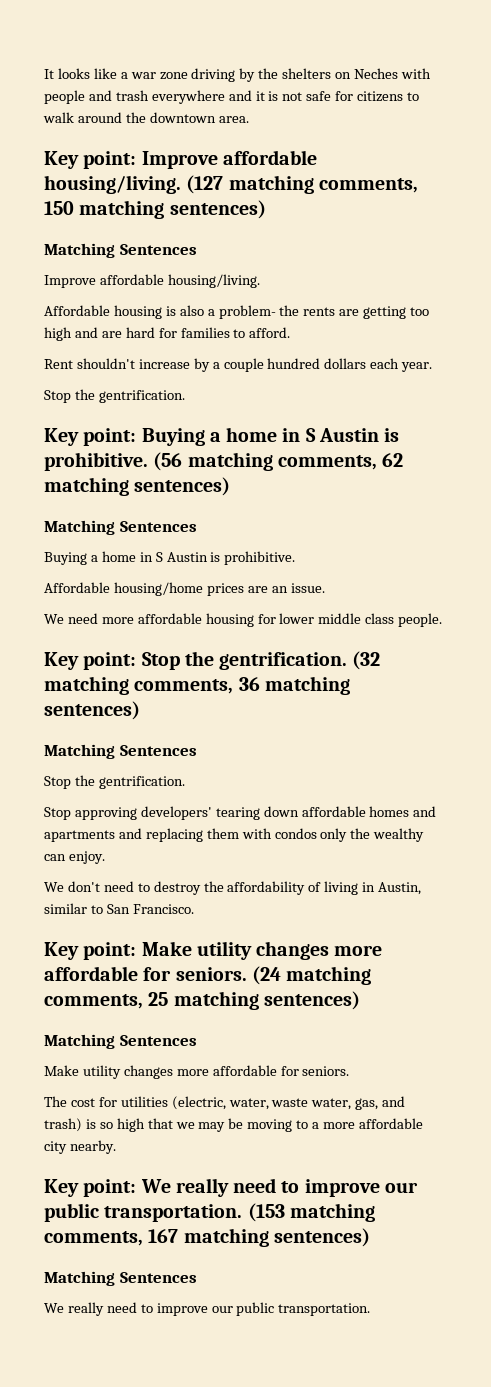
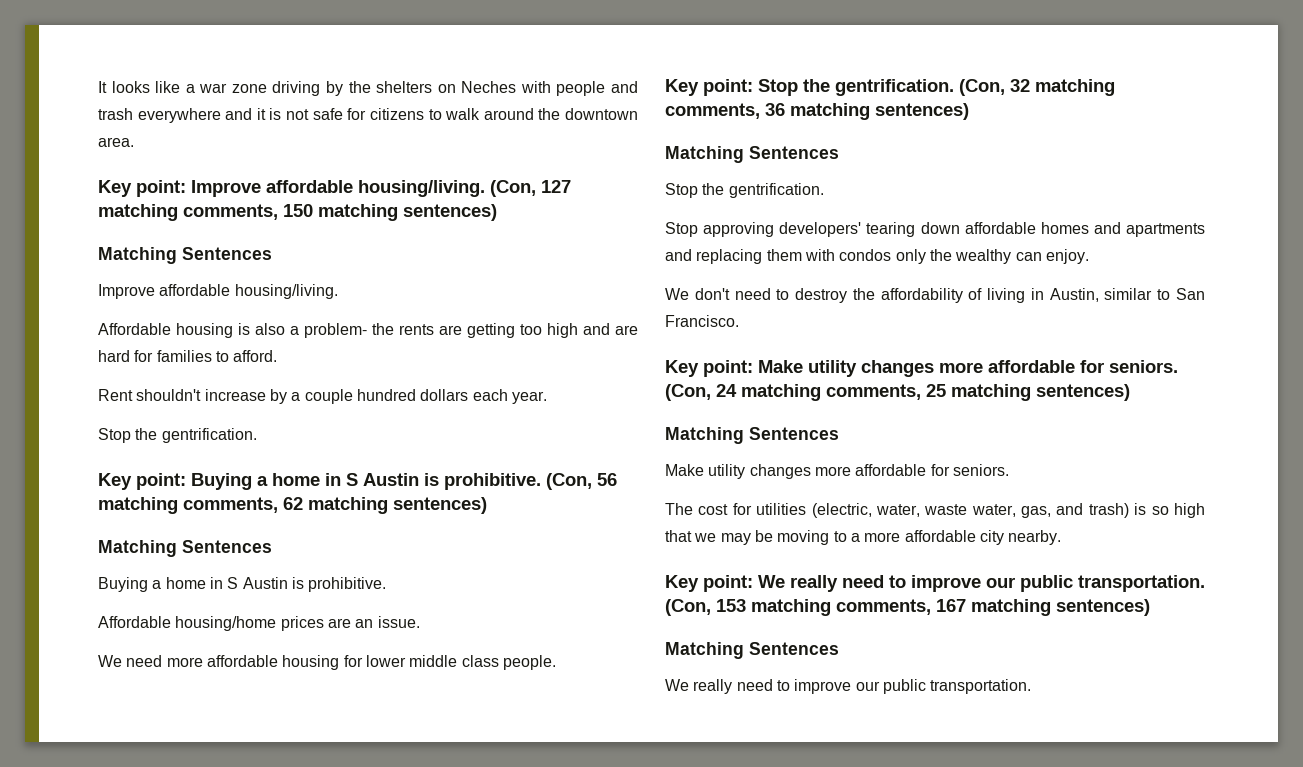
[186,175,224,194] (127 -> [490,180,571,197] (Con, 127
[153,452,183,471] (56 -> [546,473,617,490] (Con, 56
[352,651,381,670] (32 -> [959,79,1030,96] (Con, 32
[251,966,281,985] (24 -> [665,384,737,401] (Con, 24
[247,1203,285,1222] (153 -> [665,599,746,616] (Con, 153

